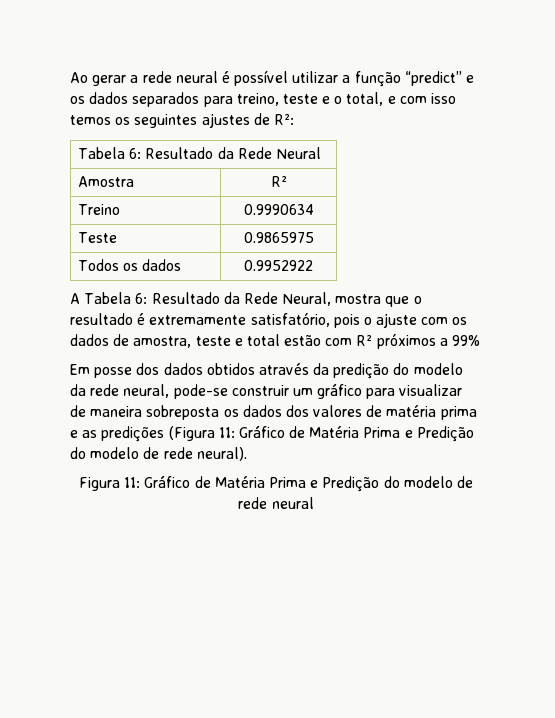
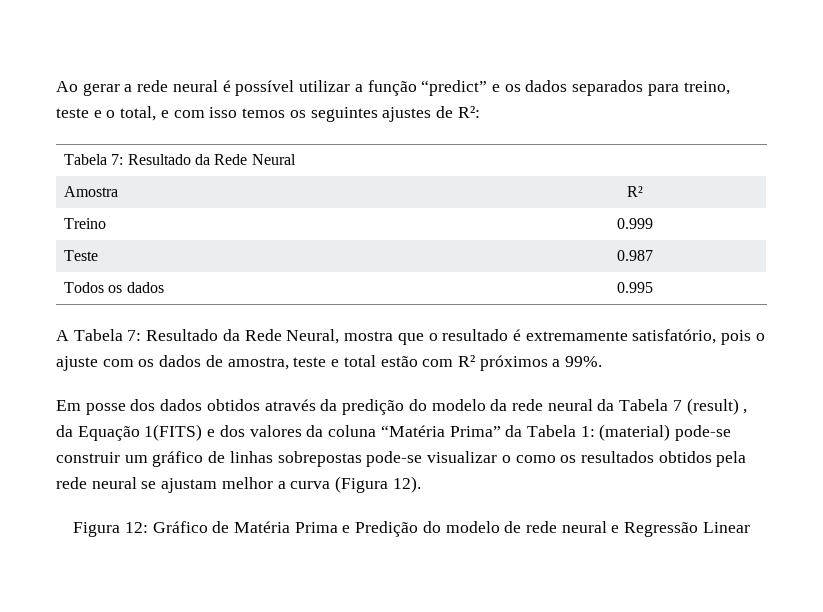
[129,148,142,159] 6: -> [111,154,124,165] 7:
[243,204,314,215] 0.9990634 -> [617,218,653,229] 0.999
[243,232,314,243] 0.9865975 -> [617,250,653,261] 0.987
[244,260,313,271] 0.9952922 -> [617,282,653,293] 0.995
[135,293,148,304] 6: -> [127,330,142,341] 7:
[452,335,481,346] 99% -> [565,356,603,367] 99%.
[123,384,463,399] [70,405,477,420] [70,426,474,442] [70,447,247,461] neural, pode-se construir um gráfico para visualizar de maneira sobreposta os dados dos valores de matéria prima e as predições (Figura 11: Gráfico de Matéria Prima e Predição do modelo de rede neural). -> [547,398,748,415] [56,424,732,441] [56,451,747,467] [56,476,421,493] neural da Tabela 7 (result) , da Equação 1(FITS) e dos valores da coluna “Matéria Prima” da Tabela 1: (material) pode-se construir um gráfico de linhas sobrepostas pode-se visualizar o como os resultados obtidos pela rede neural se ajustam melhor a curva (Figura 12).
[124,477,141,488] 11: -> [124,522,148,533] 12:
(314, 503) none -> [611,522,750,537] e Regressão Linear

